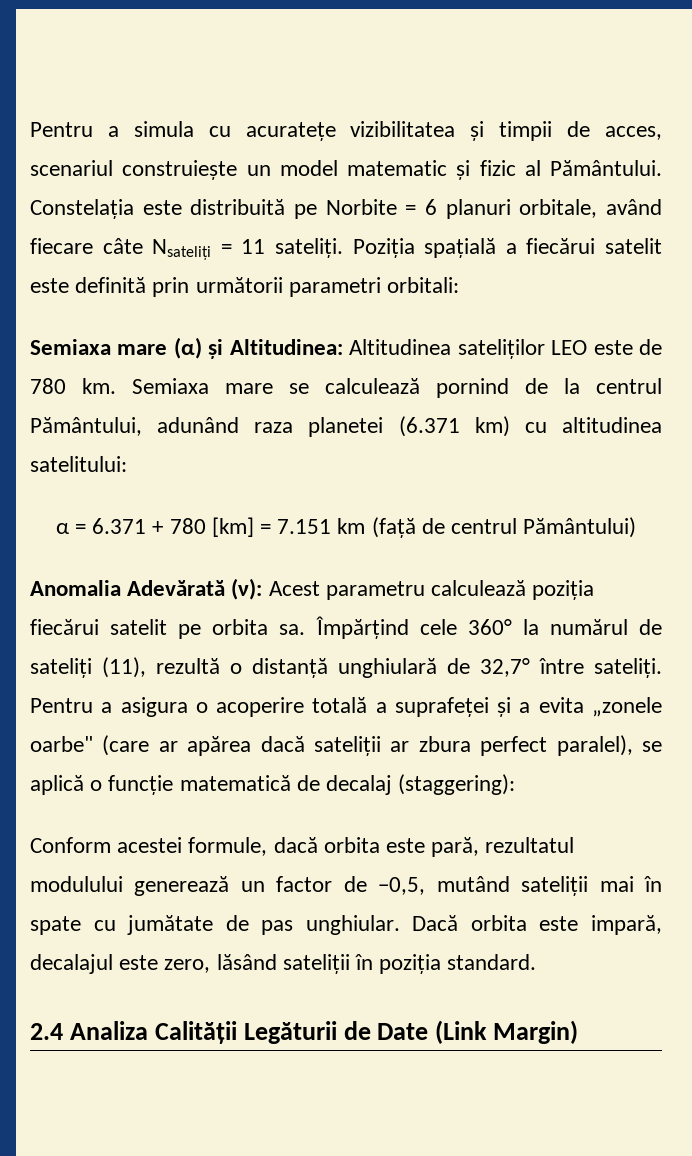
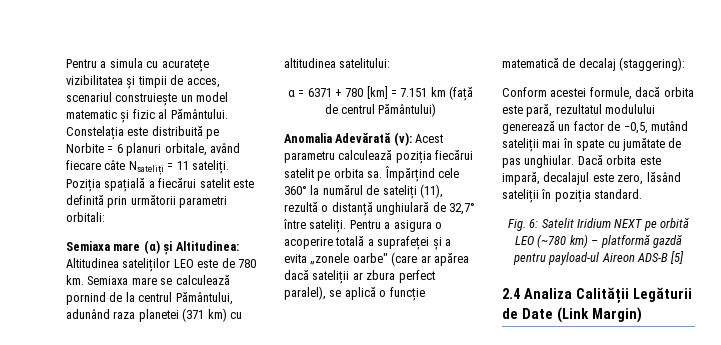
[398,416,460,437] (6.371 -> [182,308,205,322] (371
[92,518,147,534] 6.371 -> [307,88,332,97] 6371
(537, 962) none -> [507,218,690,231] [515,234,682,248] [512,251,685,265] // Fig. 6: Satelit Iridium NEXT pe orbită LEO (~780 km) – platformă gazdă pentru payload-ul Aireon ADS-B [5]

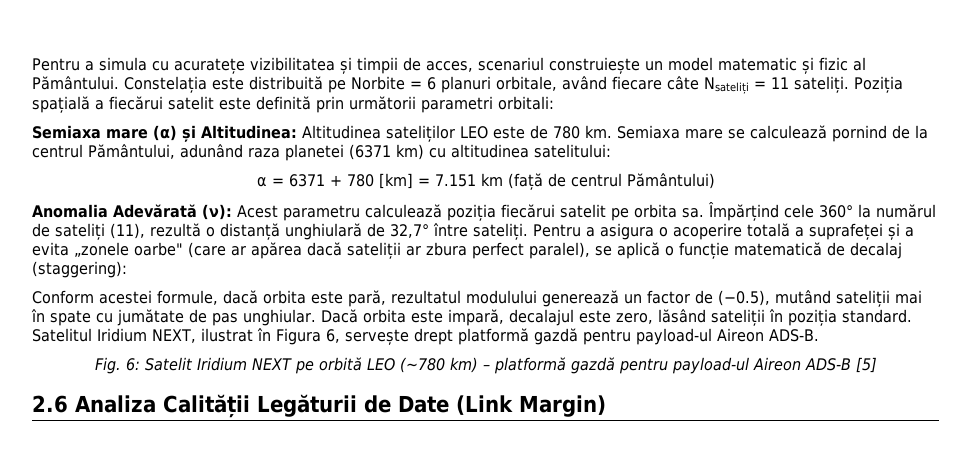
[182,308,205,322] (371 -> [349,144,391,160] (6371
[623,122,648,134] −0,5, -> [718,290,770,306] (−0.5),
(643, 194) none -> [32,328,819,345] Satelitul Iridium NEXT, ilustrat în Figura 6, servește drept platformă gazdă pentru payload-ul Aireon ADS-B.
[502,288,520,299] 2.4 -> [32,395,68,413] 2.6

